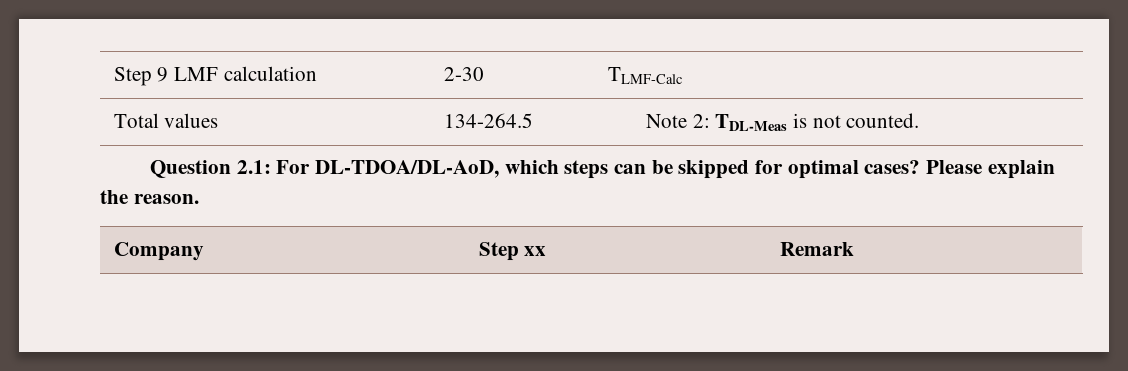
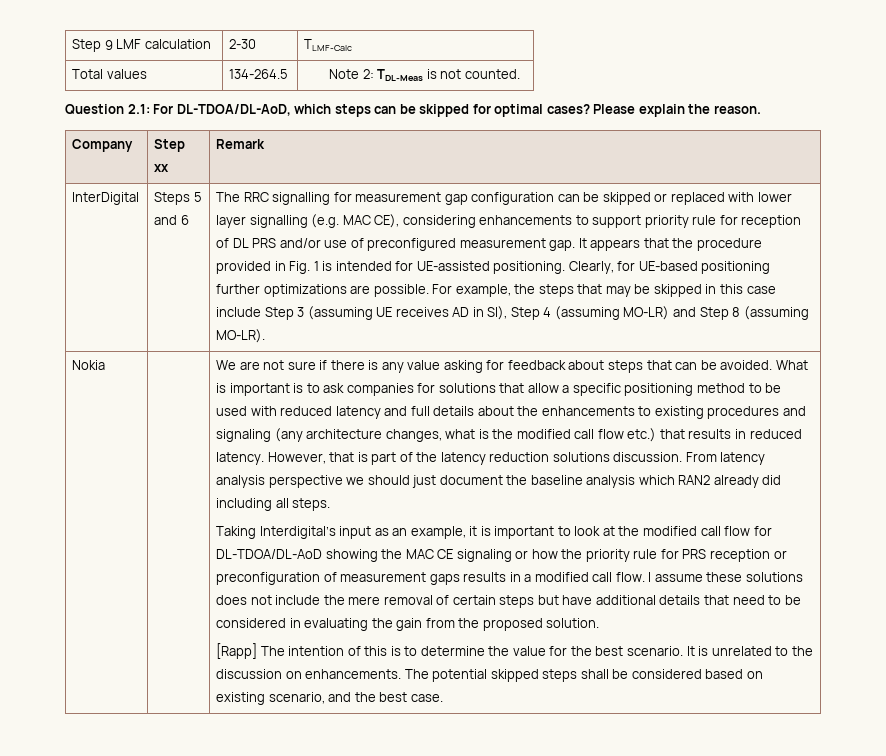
(854, 249) none -> [72,192,140,205] [154,192,202,205] [154,215,189,225] [216,192,793,205] [216,214,802,228] [216,238,763,251] [216,261,771,274] [216,284,776,297] [216,306,809,320] [216,329,266,343] [72,360,106,370] [216,360,808,373] [216,383,782,396] [216,406,807,419] [216,428,802,442] [216,452,766,465] [216,475,782,488] [216,498,331,511] [216,526,772,539] [216,549,787,562] [216,572,804,585] [216,595,801,608] [216,618,600,631] [216,643,813,659] [216,669,763,682] [216,692,443,705] // InterDigital | Steps 5 and 6 | The RRC signalling for measurement gap configuration can be skipped or replaced with lower layer signalling (e.g. MAC CE), considering enhancements to support priority rule for reception of DL PRS and/or use of preconfigured measurement gap. It appears that the procedure provided in Fig. 1 is intended for UE-assisted positioning. Clearly, for UE-based positioning further optimizations are possible. For example, the steps that may be skipped in this case include Step 3 (assuming UE receives AD in SI), Step 4 (assuming MO-LR) and Step 8 (assuming MO-LR). // Nokia | | We are not sure if there is any value asking for feedback about steps that can be avoided. What is important is to ask companies for solutions that allow a specific positioning method to be used with reduced latency and full details about the enhancements to existing procedures and signaling (any architecture changes, what is the modified call flow etc.) that results in reduced latency. However, that is part of the latency reduction solutions discussion. From latency analysis perspective we should just document the baseline analysis which RAN2 already did including all steps. // Taking Interdigital’s input as an example, it is important to look at the modified call flow for DL-TDOA/DL-AoD showing the MAC CE signaling or how the priority rule for PRS reception or preconfiguration of measurement gaps results in a modified call flow. I assume these solutions does not include the mere removal of certain steps but have additional details that need to be considered in evaluating the gain from the proposed solution. // [Rapp] The intention of this is to determine the value for the best scenario. It is unrelated to the discussion on enhancements. The potential skipped steps shall be considered based on existing scenario, and the best case.

